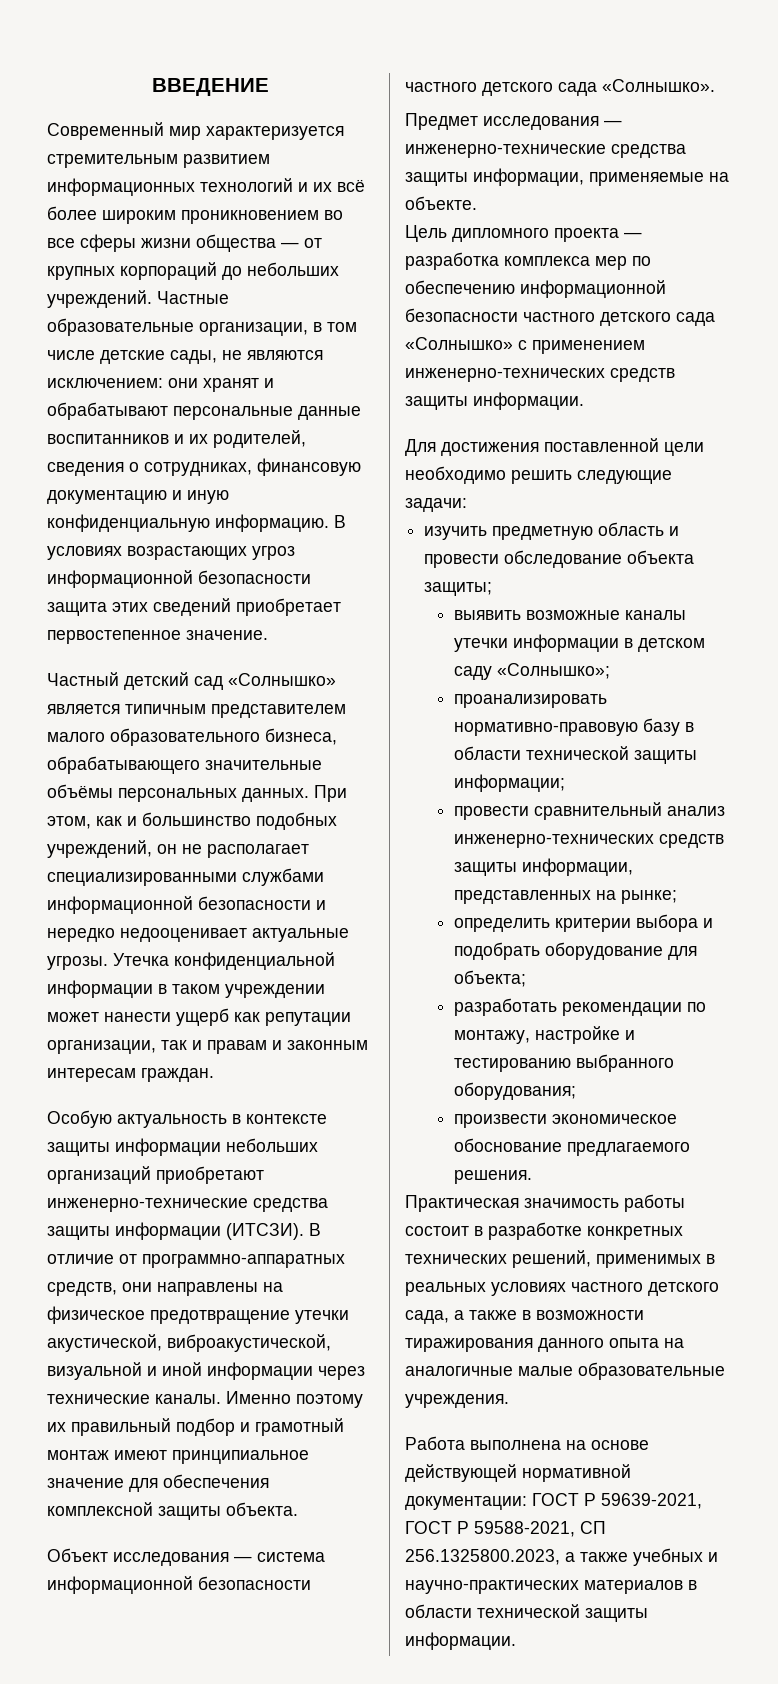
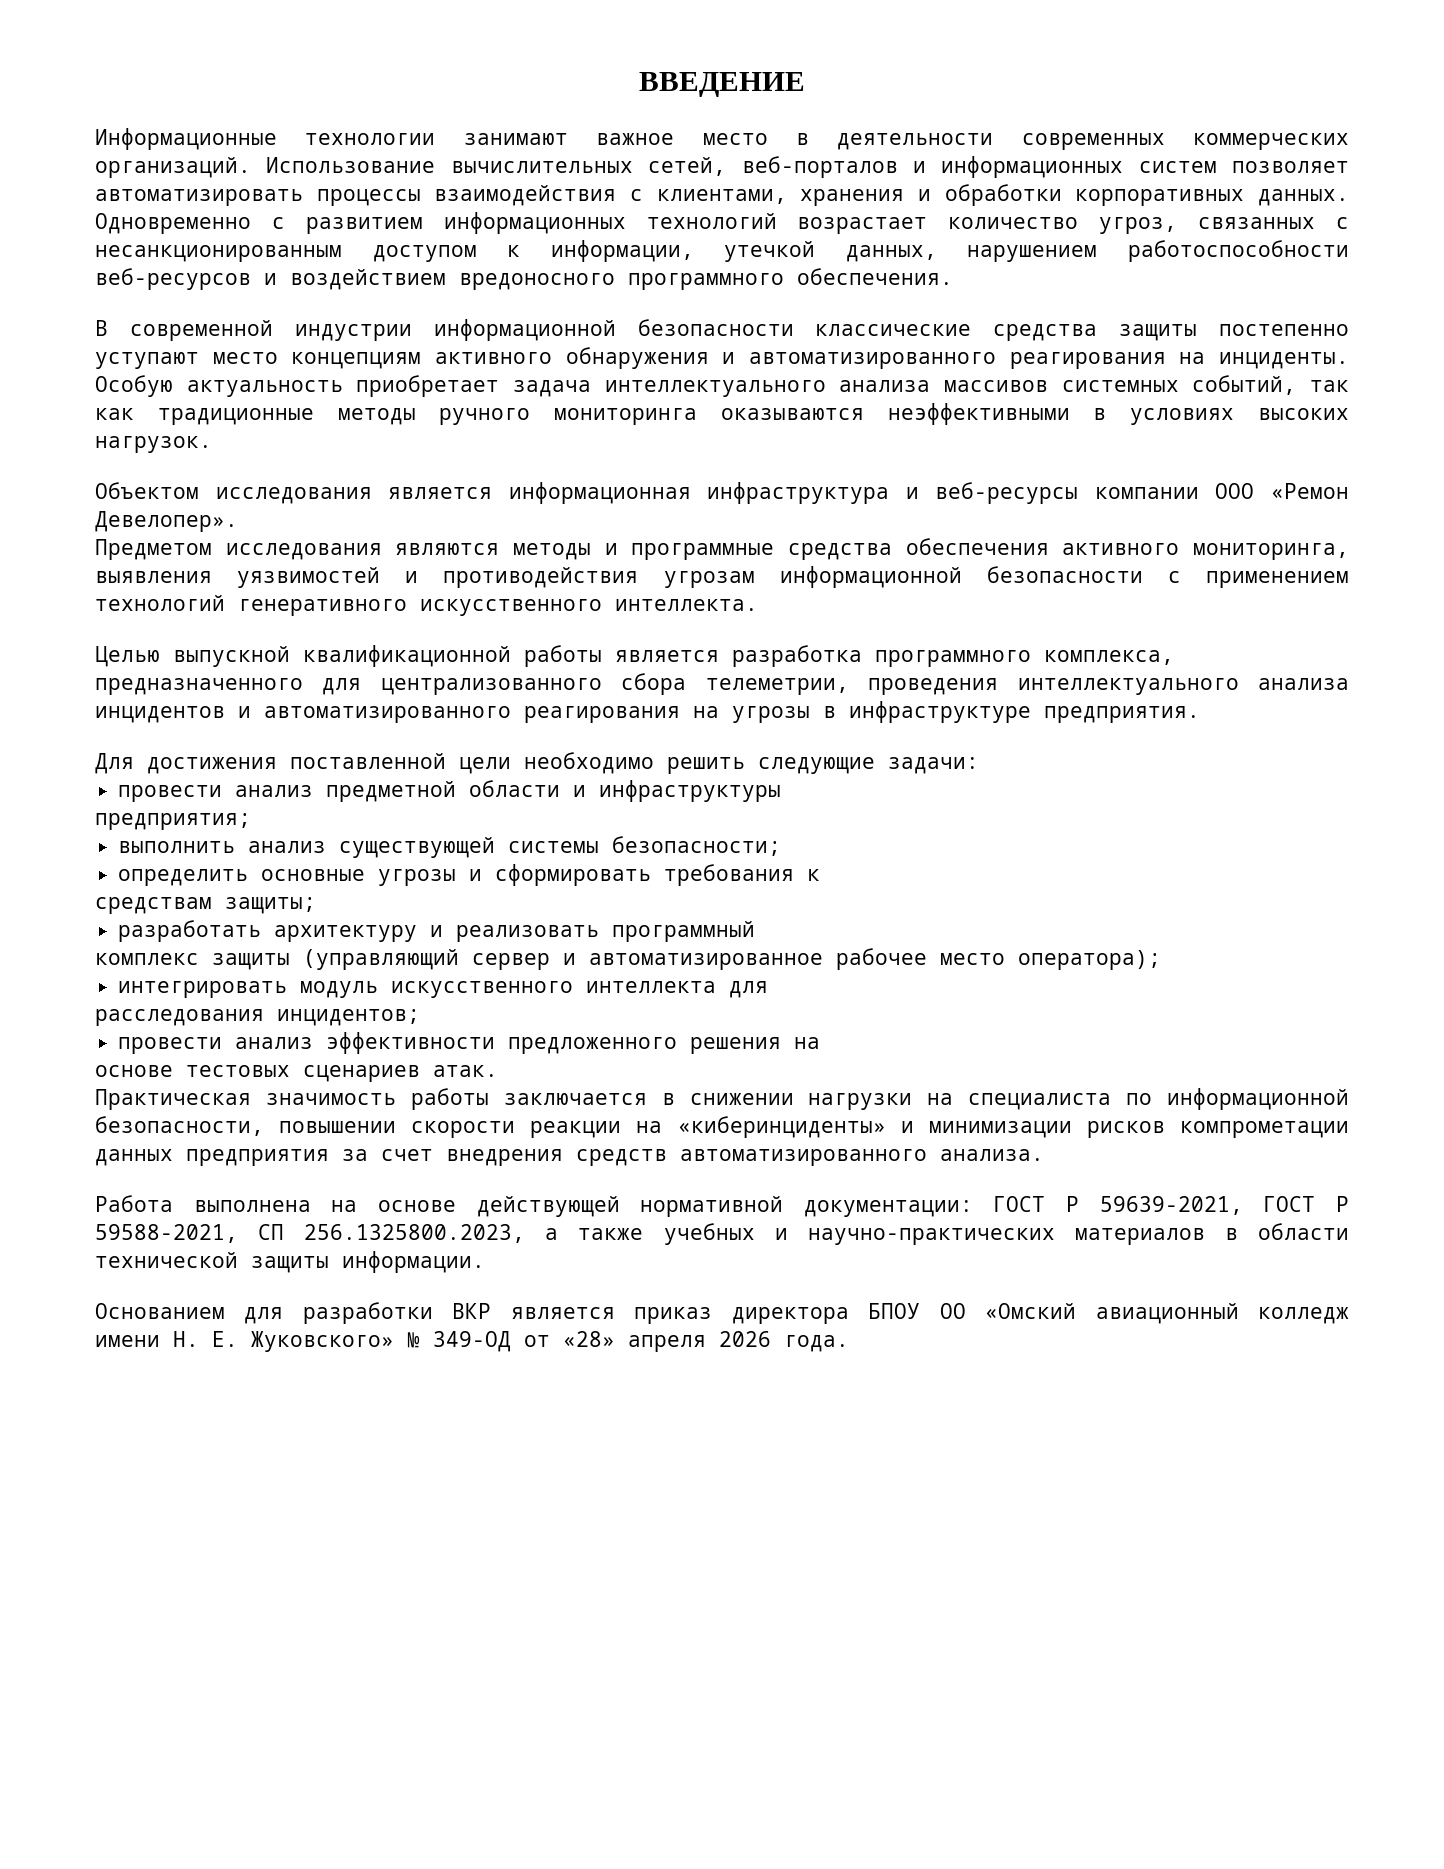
[47,122,344,140] [47,154,270,168] [47,178,365,196] [47,206,343,224] [47,234,322,252] [47,262,339,280] [47,290,229,308] [47,318,357,336] [47,350,323,364] [47,378,274,392] [47,402,361,420] [47,430,306,448] [47,458,361,476] [47,490,229,504] [47,514,346,532] [47,546,295,560] [47,570,311,588] [47,598,341,616] [47,630,268,644] [47,672,336,690] [47,704,346,718] [47,728,337,746] [47,756,322,774] [47,784,347,802] [47,812,337,830] [47,840,309,858] [47,868,324,886] [47,896,326,914] [47,928,349,942] [47,952,335,970] [47,980,325,998] [47,1008,351,1026] [47,1040,368,1054] [47,1068,214,1082] [47,1110,327,1128] [47,1138,318,1156] [47,1166,264,1184] [47,1198,328,1212] [47,1222,321,1240] [47,1254,345,1268] [47,1282,283,1296] [47,1306,349,1324] [47,1334,331,1352] [47,1362,365,1380] [47,1391,363,1408] [47,1418,344,1436] [47,1450,309,1464] [47,1474,269,1492] [47,1502,298,1520] [47,1548,325,1566] [47,1576,311,1594] [405,79,715,96] [405,113,622,130] [405,144,686,158] [405,168,729,186] [405,196,477,210] [405,225,642,242] [405,252,651,270] [405,280,666,298] [405,308,715,326] [405,337,645,354] [405,368,675,382] [405,392,584,410] Современный мир характеризуется стремительным развитием информационных технологий и их всё более широким проникновением во все сферы жизни общества — от крупных корпораций до небольших учреждений. Частные образовательные организации, в том числе детские сады, не являются исключением: они хранят и обрабатывают персональные данные воспитанников и их родителей, сведения о сотрудниках, финансовую документацию и иную конфиденциальную информацию. В условиях возрастающих угроз информационной безопасности защита этих сведений приобретает первостепенное значение. // Частный детский сад «Солнышко» является типичным представителем малого образовательного бизнеса, обрабатывающего значительные объёмы персональных данных. При этом, как и большинство подобных учреждений, он не располагает специализированными службами информационной безопасности и нередко недооценивает актуальные угрозы. Утечка конфиденциальной информации в таком учреждении может нанести ущерб как репутации организации, так и правам и законным интересам граждан. // Особую актуальность в контексте защиты информации небольших организаций приобретают инженерно-технические средства защиты информации (ИТСЗИ). В отличие от программно-аппаратных средств, они направлены на физическое предотвращение утечки акустической, виброакустической, визуальной и иной информации через технические каналы. Именно поэтому их правильный подбор и грамотный монтаж имеют принципиальное значение для обеспечения комплексной защиты объекта. // Объект исследования — система информационной безопасности частного детского сада «Солнышко». // Предмет исследования — инженерно-технические средства защиты информации, применяемые на объекте. // Цель дипломного проекта — разработка комплекса мер по обеспечению информационной безопасности частного детского сада «Солнышко» с применением инженерно-технических средств защиты информации. -> [95,128,1349,150] [95,156,1349,178] [95,184,1349,206] [95,212,1350,234] [95,240,1349,262] [95,268,953,290] [95,319,1349,341] [95,347,1349,369] [95,375,1349,397] [95,403,1350,425] [95,436,212,453] [95,482,1349,504] [95,511,238,532] [95,538,1349,560] [95,566,1349,588] [95,595,758,616] [95,645,1174,667] [95,673,1349,695] [95,701,1200,723] Информационные технологии занимают важное место в деятельности современных коммерческих организаций. Использование вычислительных сетей, веб-порталов и информационных систем позволяет автоматизировать процессы взаимодействия с клиентами, хранения и обработки корпоративных данных. Одновременно с развитием информационных технологий возрастает количество угроз, связанных с несанкционированным доступом к информации, утечкой данных, нарушением работоспособности веб-ресурсов и воздействием вредоносного программного обеспечения. // В современной индустрии информационной безопасности классические средства защиты постепенно уступают место концепциям активного обнаружения и автоматизированного реагирования на инциденты. Особую актуальность приобретает задача интеллектуального анализа массивов системных событий, так как традиционные методы ручного мониторинга оказываются неэффективными в условиях высоких нагрузок. // Объектом исследования является информационная инфраструктура и веб-ресурсы компании ООО «Ремон Девелопер». // Предметом исследования являются методы и программные средства обеспечения активного мониторинга, выявления уязвимостей и противодействия угрозам информационной безопасности с применением технологий генеративного искусственного интеллекта. // Целью выпускной квалификационной работы является разработка программного комплекса, предназначенного для централизованного сбора телеметрии, проведения интеллектуального анализа инцидентов и автоматизированного реагирования на угрозы в инфраструктуре предприятия.
[424,522,680,540] [424,550,695,568] [424,582,493,596] [454,610,687,620] [454,634,706,652] [454,663,611,680] [454,694,608,708] [454,718,695,736] [454,746,698,764] [454,774,566,792] [454,802,726,820] [454,834,725,848] [454,858,634,876] [454,890,678,904] [454,914,714,932] [454,942,698,960] [454,970,527,987] [454,998,707,1016] [454,1026,636,1044] [454,1054,675,1072] [454,1082,577,1100] [454,1114,678,1128] [454,1138,691,1156] [454,1170,533,1184] [405,1194,685,1212] [405,1222,683,1240] [405,1250,715,1268] [405,1282,719,1296] [405,1310,644,1324] [405,1338,684,1352] [405,1362,725,1380] [405,1394,509,1408] изучить предметную область и провести обследование объекта защиты; // выявить возможные каналы утечки информации в детском саду «Солнышко»; // проанализировать нормативно-правовую базу в области технической защиты информации; // провести сравнительный анализ инженерно-технических средств защиты информации, представленных на рынке; // определить критерии выбора и подобрать оборудование для объекта; // разработать рекомендации по монтажу, настройке и тестированию выбранного оборудования; // произвести экономическое обоснование предлагаемого решения. // Практическая значимость работы состоит в разработке конкретных технических решений, применимых в реальных условиях частного детского сада, а также в возможности тиражирования данного опыта на аналогичные малые образовательные учреждения. -> [118,780,782,802] [95,813,251,830] [118,836,782,858] [118,864,821,886] [95,897,316,914] [118,920,756,942] [95,948,1161,970] [118,981,769,998] [95,1009,420,1026] [118,1032,821,1054] [95,1065,498,1082] [95,1088,1349,1110] [95,1116,1349,1138] [95,1149,1044,1166] провести анализ предметной области и инфраструктуры // предприятия; // выполнить анализ существующей системы безопасности; // определить основные угрозы и сформировать требования к // средствам защиты; // разработать архитектуру и реализовать программный // комплекс защиты (управляющий сервер и автоматизированное рабочее место оператора); // интегрировать модуль искусственного интеллекта для // расследования инцидентов; // провести анализ эффективности предложенного решения на // основе тестовых сценариев атак. // Практическая значимость работы заключается в снижении нагрузки на специалиста по информационной безопасности, повышении скорости реакции на «киберинциденты» и минимизации рисков компрометации данных предприятия за счет внедрения средств автоматизированного анализа.
(516, 1641) none -> [95,1302,1350,1324] [95,1331,849,1352] // Основанием для разработки ВКР является приказ директора БПОУ ОО «Омский авиационный колледж имени Н. Е. Жуковского» № 349-ОД от «28» апреля 2026 года.

